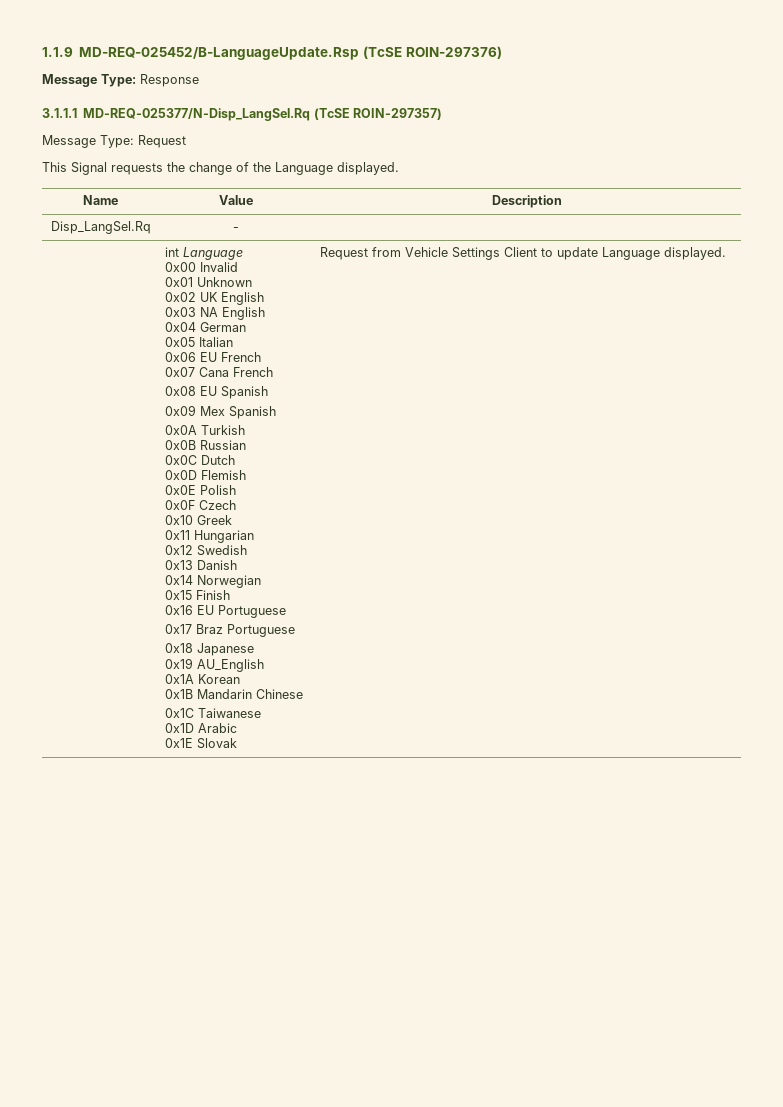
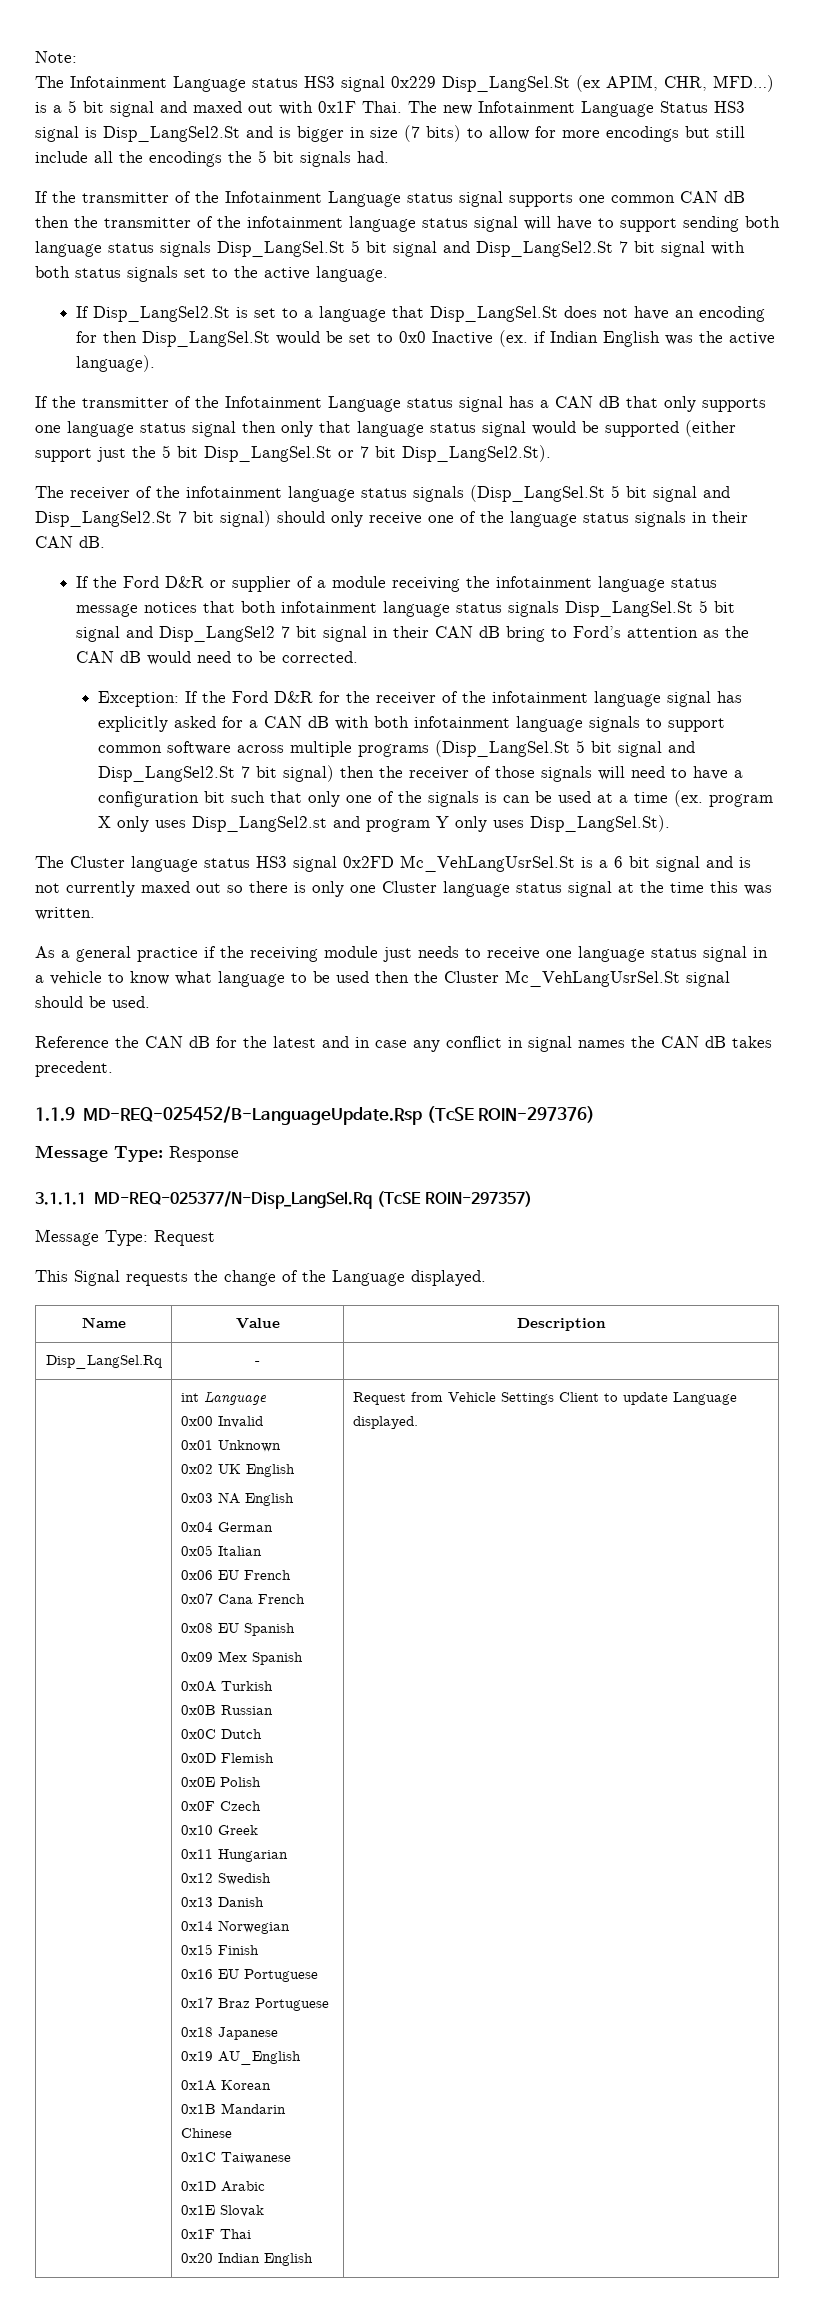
(42, 52) none -> [35,51,77,63] [35,75,774,92] [35,100,745,117] [35,125,745,142] [35,150,389,167] [35,191,745,207] [35,216,780,232] [35,240,745,257] [35,266,388,282] [75,306,765,322] [75,330,775,347] [75,355,155,372] [35,396,766,412] [35,420,736,437] [35,445,551,462] [35,485,730,502] [35,510,748,527] [35,536,105,548] [75,576,717,592] [75,600,735,617] [75,626,749,642] [75,651,358,665] [98,691,743,707] [98,716,726,732] [98,740,696,757] [98,765,744,782] [98,790,774,807] [98,815,671,832] [35,855,751,872] [35,881,772,897] [35,907,95,920] [35,946,768,962] [35,970,730,987] [35,996,150,1008] [35,1036,772,1052] [35,1061,113,1077] Note: // The Infotainment Language status HS3 signal 0x229 Disp_LangSel.St (ex APIM, CHR, MFD…) is a 5 bit signal and maxed out with 0x1F Thai. The new Infotainment Language Status HS3 signal is Disp_LangSel2.St and is bigger in size (7 bits) to allow for more encodings but still include all the encodings the 5 bit signals had. // If the transmitter of the Infotainment Language status signal supports one common CAN dB then the transmitter of the infotainment language status signal will have to support sending both language status signals Disp_LangSel.St 5 bit signal and Disp_LangSel2.St 7 bit signal with both status signals set to the active language. // If Disp_LangSel2.St is set to a language that Disp_LangSel.St does not have an encoding for then Disp_LangSel.St would be set to 0x0 Inactive (ex. if Indian English was the active language). // If the transmitter of the Infotainment Language status signal has a CAN dB that only supports one language status signal then only that language status signal would be supported (either support just the 5 bit Disp_LangSel.St or 7 bit Disp_LangSel2.St). // The receiver of the infotainment language status signals (Disp_LangSel.St 5 bit signal and Disp_LangSel2.St 7 bit signal) should only receive one of the language status signals in their CAN dB. // If the Ford D&R or supplier of a module receiving the infotainment language status message notices that both infotainment language status signals Disp_LangSel.St 5 bit signal and Disp_LangSel2 7 bit signal in their CAN dB bring to Ford’s attention as the CAN dB would need to be corrected. // Exception: If the Ford D&R for the receiver of the infotainment language signal has explicitly asked for a CAN dB with both infotainment language signals to support common software across multiple programs (Disp_LangSel.St 5 bit signal and Disp_LangSel2.St 7 bit signal) then the receiver of those signals will need to have a configuration bit such that only one of the signals is can be used at a time (ex. program X only uses Disp_LangSel2.st and program Y only uses Disp_LangSel.St). // The Cluster language status HS3 signal 0x2FD Mc_VehLangUsrSel.St is a 6 bit signal and is not currently maxed out so there is only one Cluster language status signal at the time this was written. // As a general practice if the receiving module just needs to receive one language status signal in a vehicle to know what language to be used then the Cluster Mc_VehLangUsrSel.St signal should be used. // Reference the CAN dB for the latest and in case any conflict in signal names the CAN dB takes precedent. //
(238, 743) none -> [180,2229,251,2239] [180,2253,313,2266] // 0x1F Thai // 0x20 Indian English

